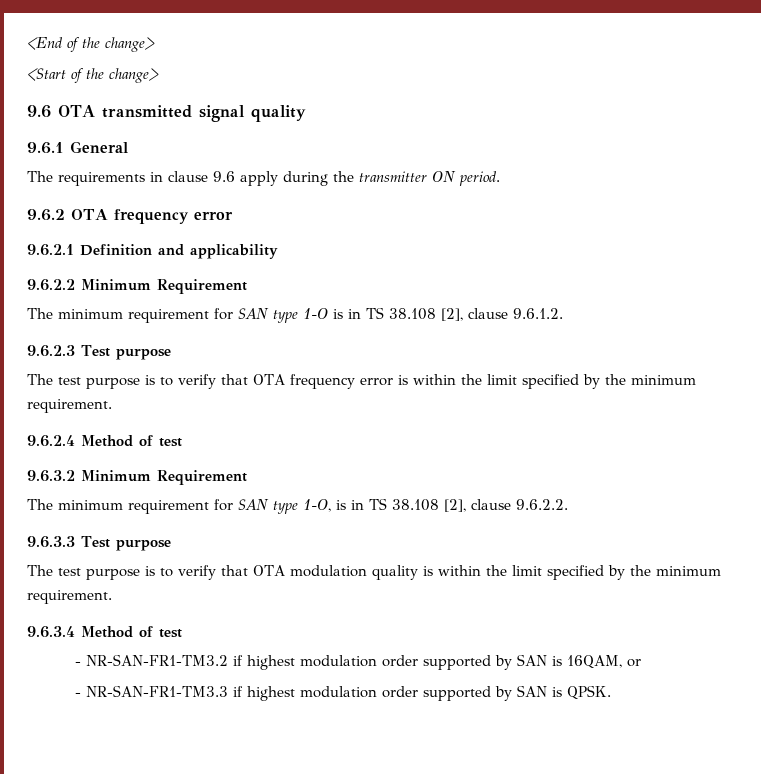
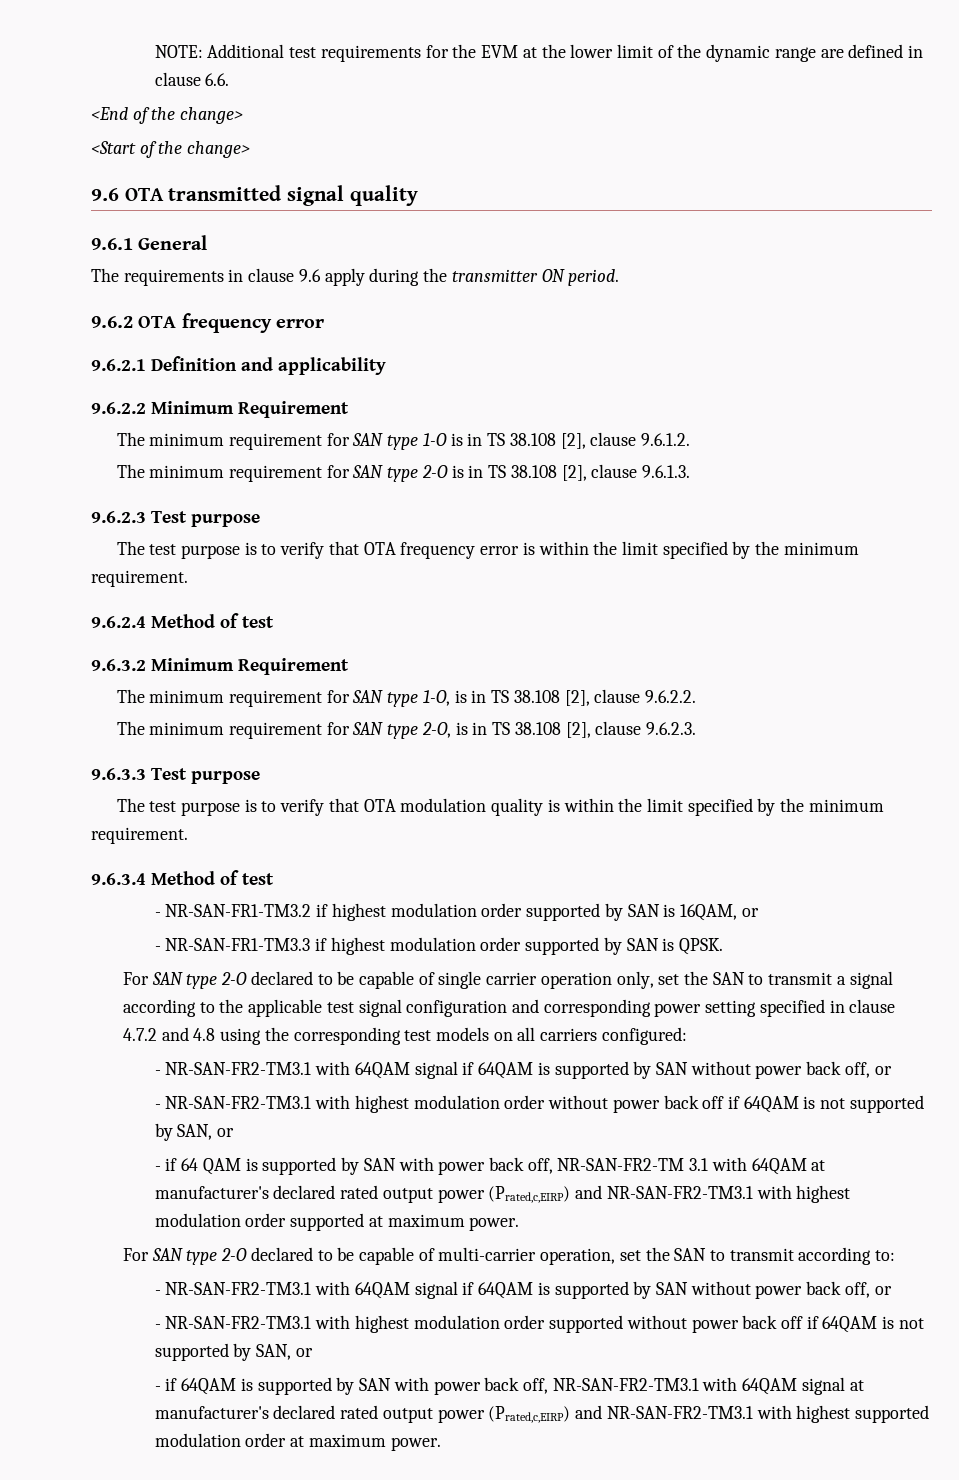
(27, 43) none -> [154,44,924,62] [154,72,230,86] NOTE: Additional test requirements for the EVM at the lower limit of the dynamic range are defined in clause 6.6. //
(563, 313) none -> [116,464,690,482] // The minimum requirement for SAN type 2-O is in TS 38.108 [2], clause 9.6.1.3.
(568, 504) none -> [116,721,696,739] // The minimum requirement for SAN type 2-O, is in TS 38.108 [2], clause 9.6.2.3.
(612, 692) none -> [122,971,893,989] [122,999,896,1017] [122,1027,687,1045] [154,1061,892,1079] [154,1095,924,1113] [154,1123,235,1141] [154,1157,826,1175] [154,1185,851,1203] [154,1213,520,1231] [122,1247,896,1265] [154,1281,892,1299] [154,1315,924,1333] [154,1343,313,1361] [154,1377,864,1395] [154,1405,929,1423] [154,1433,441,1451] // For SAN type 2-O declared to be capable of single carrier operation only, set the SAN to transmit a signal according to the applicable test signal configuration and corresponding power setting specified in clause 4.7.2 and 4.8 using the corresponding test models on all carriers configured: // - NR-SAN-FR2-TM3.1 with 64QAM signal if 64QAM is supported by SAN without power back off, or // - NR-SAN-FR2-TM3.1 with highest modulation order without power back off if 64QAM is not supported by SAN, or // - if 64 QAM is supported by SAN with power back off, NR-SAN-FR2-TM 3.1 with 64QAM at manufacturer's declared rated output power (Prated,c,EIRP) and NR-SAN-FR2-TM3.1 with highest modulation order supported at maximum power. // For SAN type 2-O declared to be capable of multi-carrier operation, set the SAN to transmit according to: // - NR-SAN-FR2-TM3.1 with 64QAM signal if 64QAM is supported by SAN without power back off, or // - NR-SAN-FR2-TM3.1 with highest modulation order supported without power back off if 64QAM is not supported by SAN, or // - if 64QAM is supported by SAN with power back off, NR-SAN-FR2-TM3.1 with 64QAM signal at manufacturer's declared rated output power (Prated,c,EIRP) and NR-SAN-FR2-TM3.1 with highest supported modulation order at maximum power.

